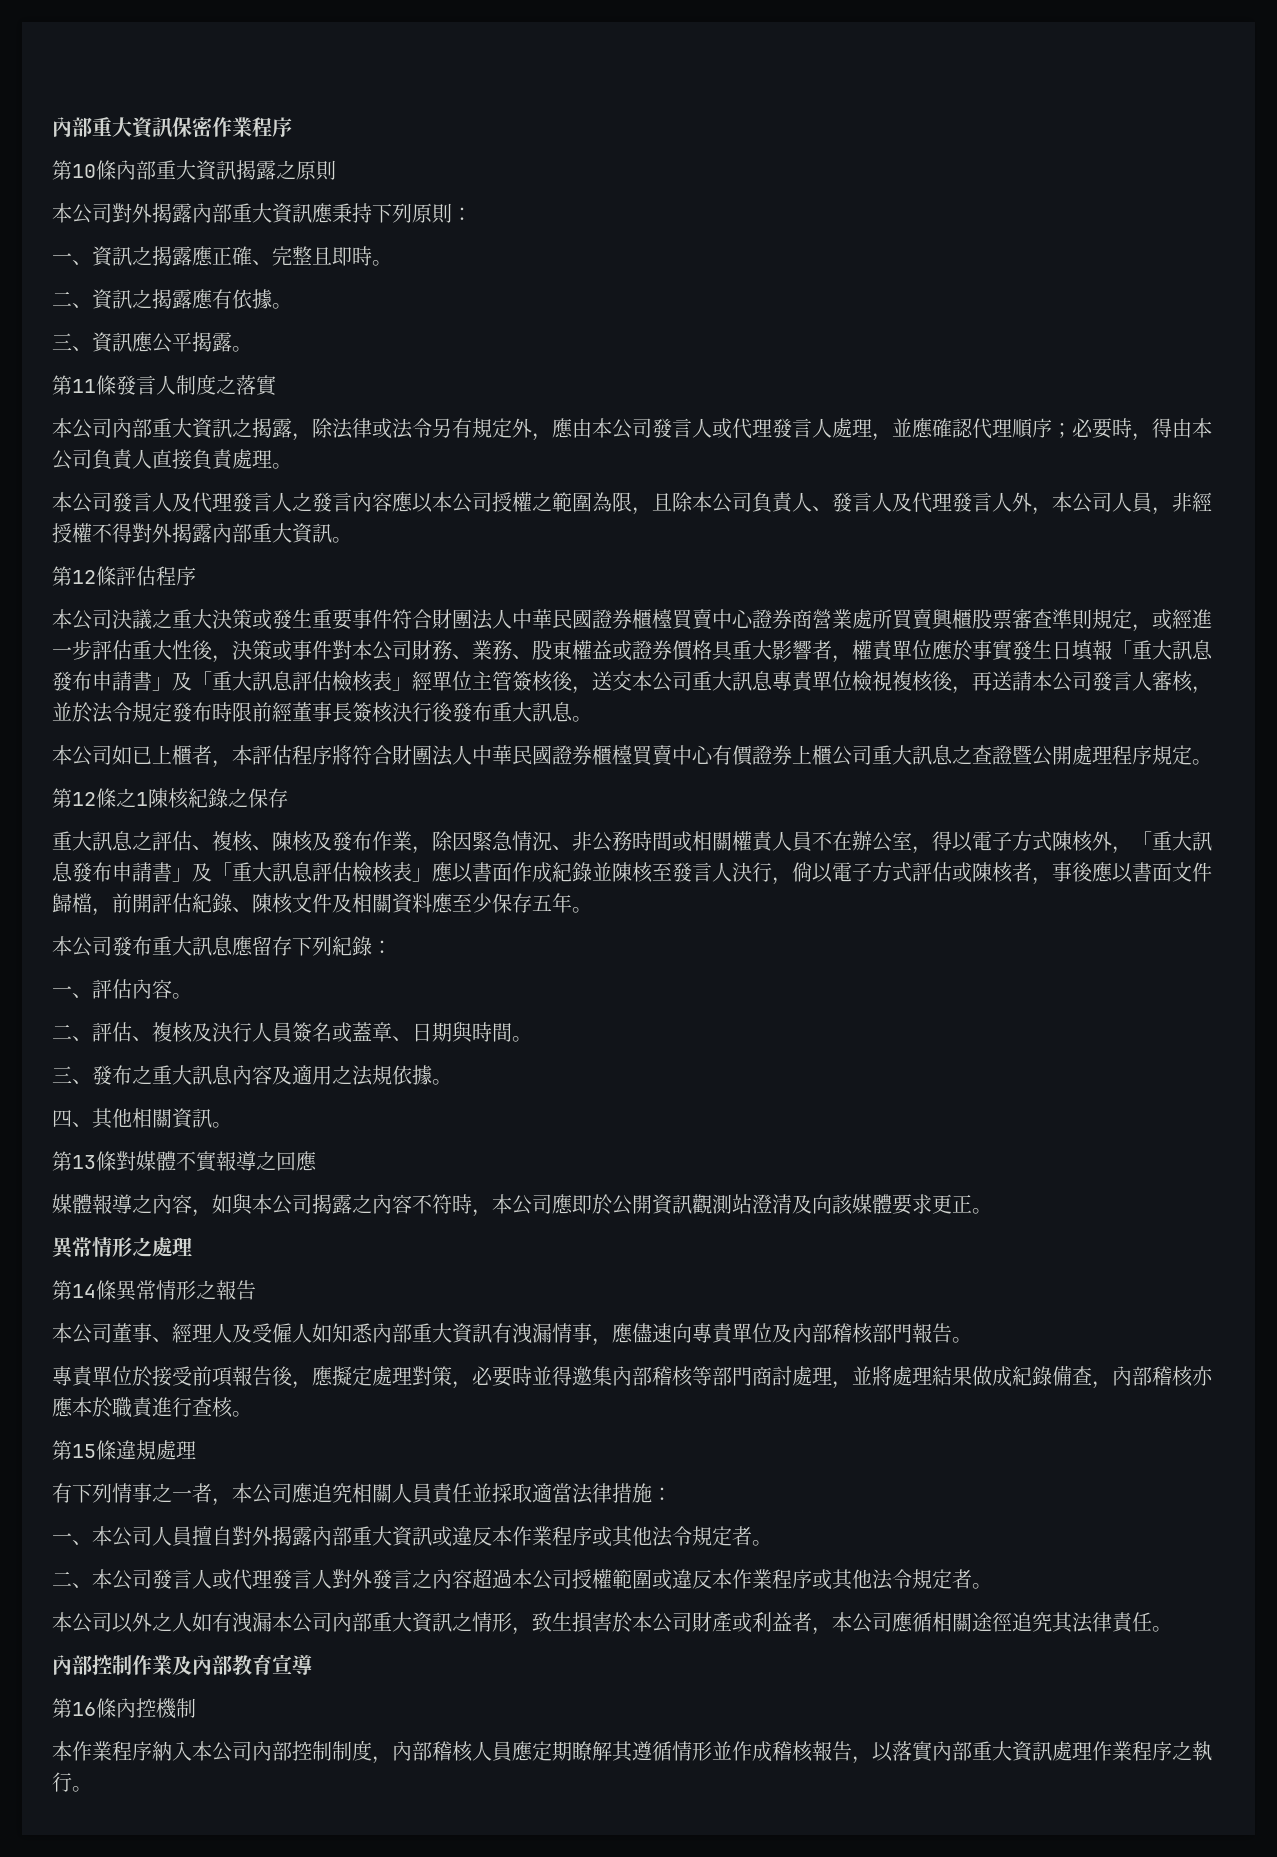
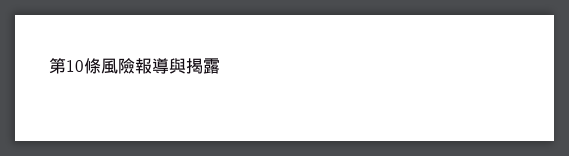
[52,117,292,139] [52,160,336,181] [52,203,472,224] [52,246,392,267] [52,289,292,310] [52,332,252,353] [52,374,277,396] [52,418,1212,441] [52,449,292,470] [52,492,1212,515] [52,523,352,544] [52,566,196,586] [52,609,1212,632] [52,640,1213,663] [52,671,1212,694] [52,702,592,723] [52,745,1212,768] [52,788,288,809] [52,831,1212,854] [52,862,1212,885] [52,893,592,916] [52,936,392,957] [52,979,192,999] [52,1021,532,1043] [52,1065,452,1086] [52,1108,232,1129] [52,1151,317,1172] [52,1193,992,1217] [52,1237,192,1259] [52,1280,256,1301] [52,1323,972,1346] [52,1366,1213,1389] [52,1397,252,1418] [52,1440,196,1460] [52,1483,672,1506] [52,1526,772,1547] [52,1569,992,1590] [52,1612,1172,1635] [52,1654,312,1675] [52,1698,196,1719] [52,1740,1212,1764] [52,1772,92,1792] 內部重大資訊保密作業程序 // 第10條內部重大資訊揭露之原則 // 本公司對外揭露內部重大資訊應秉持下列原則： // 一、資訊之揭露應正確、完整且即時。 // 二、資訊之揭露應有依據。 // 三、資訊應公平揭露。 // 第11條發言人制度之落實 // 本公司內部重大資訊之揭露，除法律或法令另有規定外，應由本公司發言人或代理發言人處理，並應確認代理順序；必要時，得由本公司負責人直接負責處理。 // 本公司發言人及代理發言人之發言內容應以本公司授權之範圍為限，且除本公司負責人、發言人及代理發言人外，本公司人員，非經授權不得對外揭露內部重大資訊。 // 第12條評估程序 // 本公司決議之重大決策或發生重要事件符合財團法人中華民國證券櫃檯買賣中心證券商營業處所買賣興櫃股票審查準則規定，或經進一步評估重大性後，決策或事件對本公司財務、業務、股東權益或證券價格具重大影響者，權責單位應於事實發生日填報「重大訊息發布申請書」及「重大訊息評估檢核表」經單位主管簽核後，送交本公司重大訊息專責單位檢視複核後，再送請本公司發言人審核，並於法令規定發布時限前經董事長簽核決行後發布重大訊息。 // 本公司如已上櫃者，本評估程序將符合財團法人中華民國證券櫃檯買賣中心有價證券上櫃公司重大訊息之查證暨公開處理程序規定。 // 第12條之1陳核紀錄之保存 // 重大訊息之評估、複核、陳核及發布作業，除因緊急情況、非公務時間或相關權責人員不在辦公室，得以電子方式陳核外，「重大訊息發布申請書」及「重大訊息評估檢核表」應以書面作成紀錄並陳核至發言人決行，倘以電子方式評估或陳核者，事後應以書面文件歸檔，前開評估紀錄、陳核文件及相關資料應至少保存五年。 // 本公司發布重大訊息應留存下列紀錄： // 一、評估內容。 // 二、評估、複核及決行人員簽名或蓋章、日期與時間。 // 三、發布之重大訊息內容及適用之法規依據。 // 四、其他相關資訊。 // 第13條對媒體不實報導之回應 // 媒體報導之內容，如與本公司揭露之內容不符時，本公司應即於公開資訊觀測站澄清及向該媒體要求更正。 // 異常情形之處理 // 第14條異常情形之報告 // 本公司董事、經理人及受僱人如知悉內部重大資訊有洩漏情事，應儘速向專責單位及內部稽核部門報告。 // 專責單位於接受前項報告後，應擬定處理對策，必要時並得邀集內部稽核等部門商討處理，並將處理結果做成紀錄備查，內部稽核亦應本於職責進行查核。 // 第15條違規處理 // 有下列情事之一者，本公司應追究相關人員責任並採取適當法律措施： // 一、本公司人員擅自對外揭露內部重大資訊或違反本作業程序或其他法令規定者。 // 二、本公司發言人或代理發言人對外發言之內容超過本公司授權範圍或違反本作業程序或其他法令規定者。 // 本公司以外之人如有洩漏本公司內部重大資訊之情形，致生損害於本公司財產或利益者，本公司應循相關途徑追究其法律責任。 // 內部控制作業及內部教育宣導 // 第16條內控機制 // 本作業程序納入本公司內部控制制度，內部稽核人員應定期瞭解其遵循情形並作成稽核報告，以落實內部重大資訊處理作業程序之執行。 -> [49,58,220,74] 第10條風險報導與揭露

